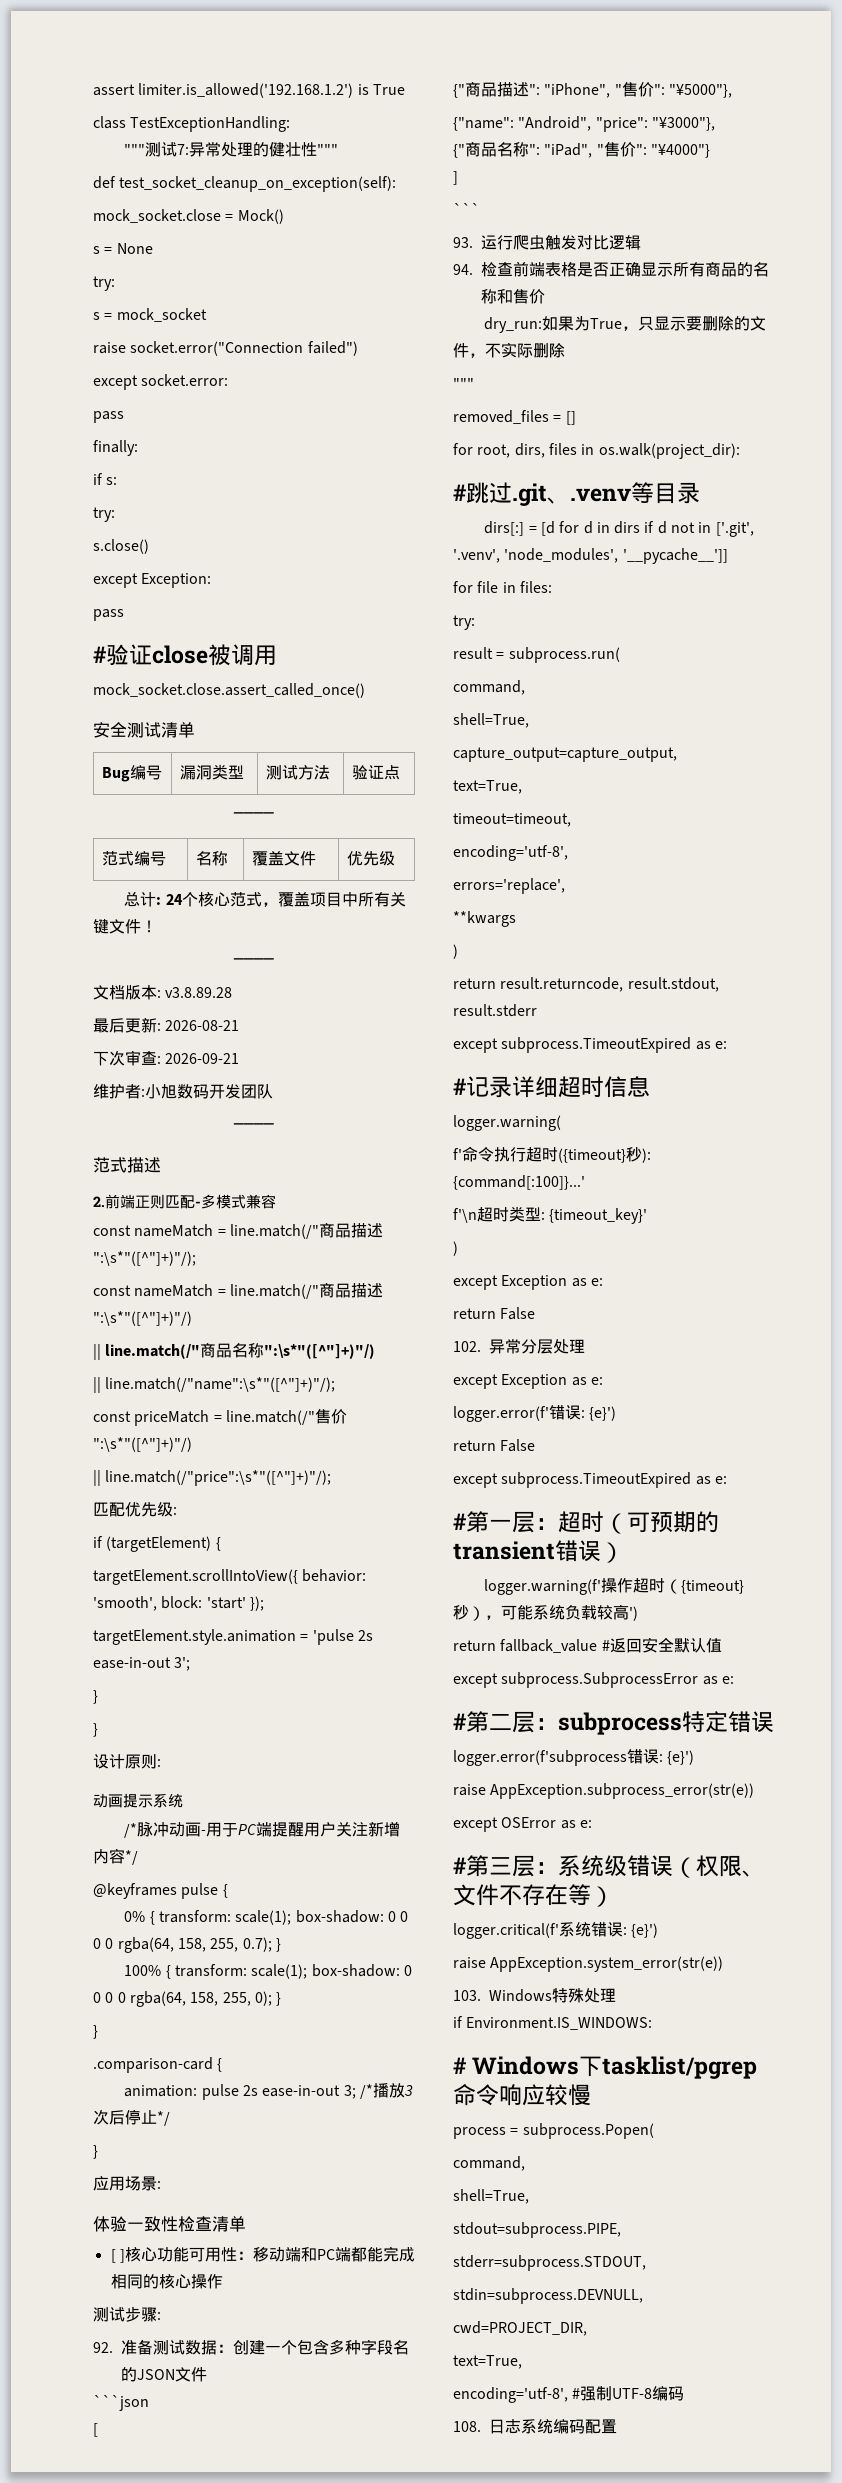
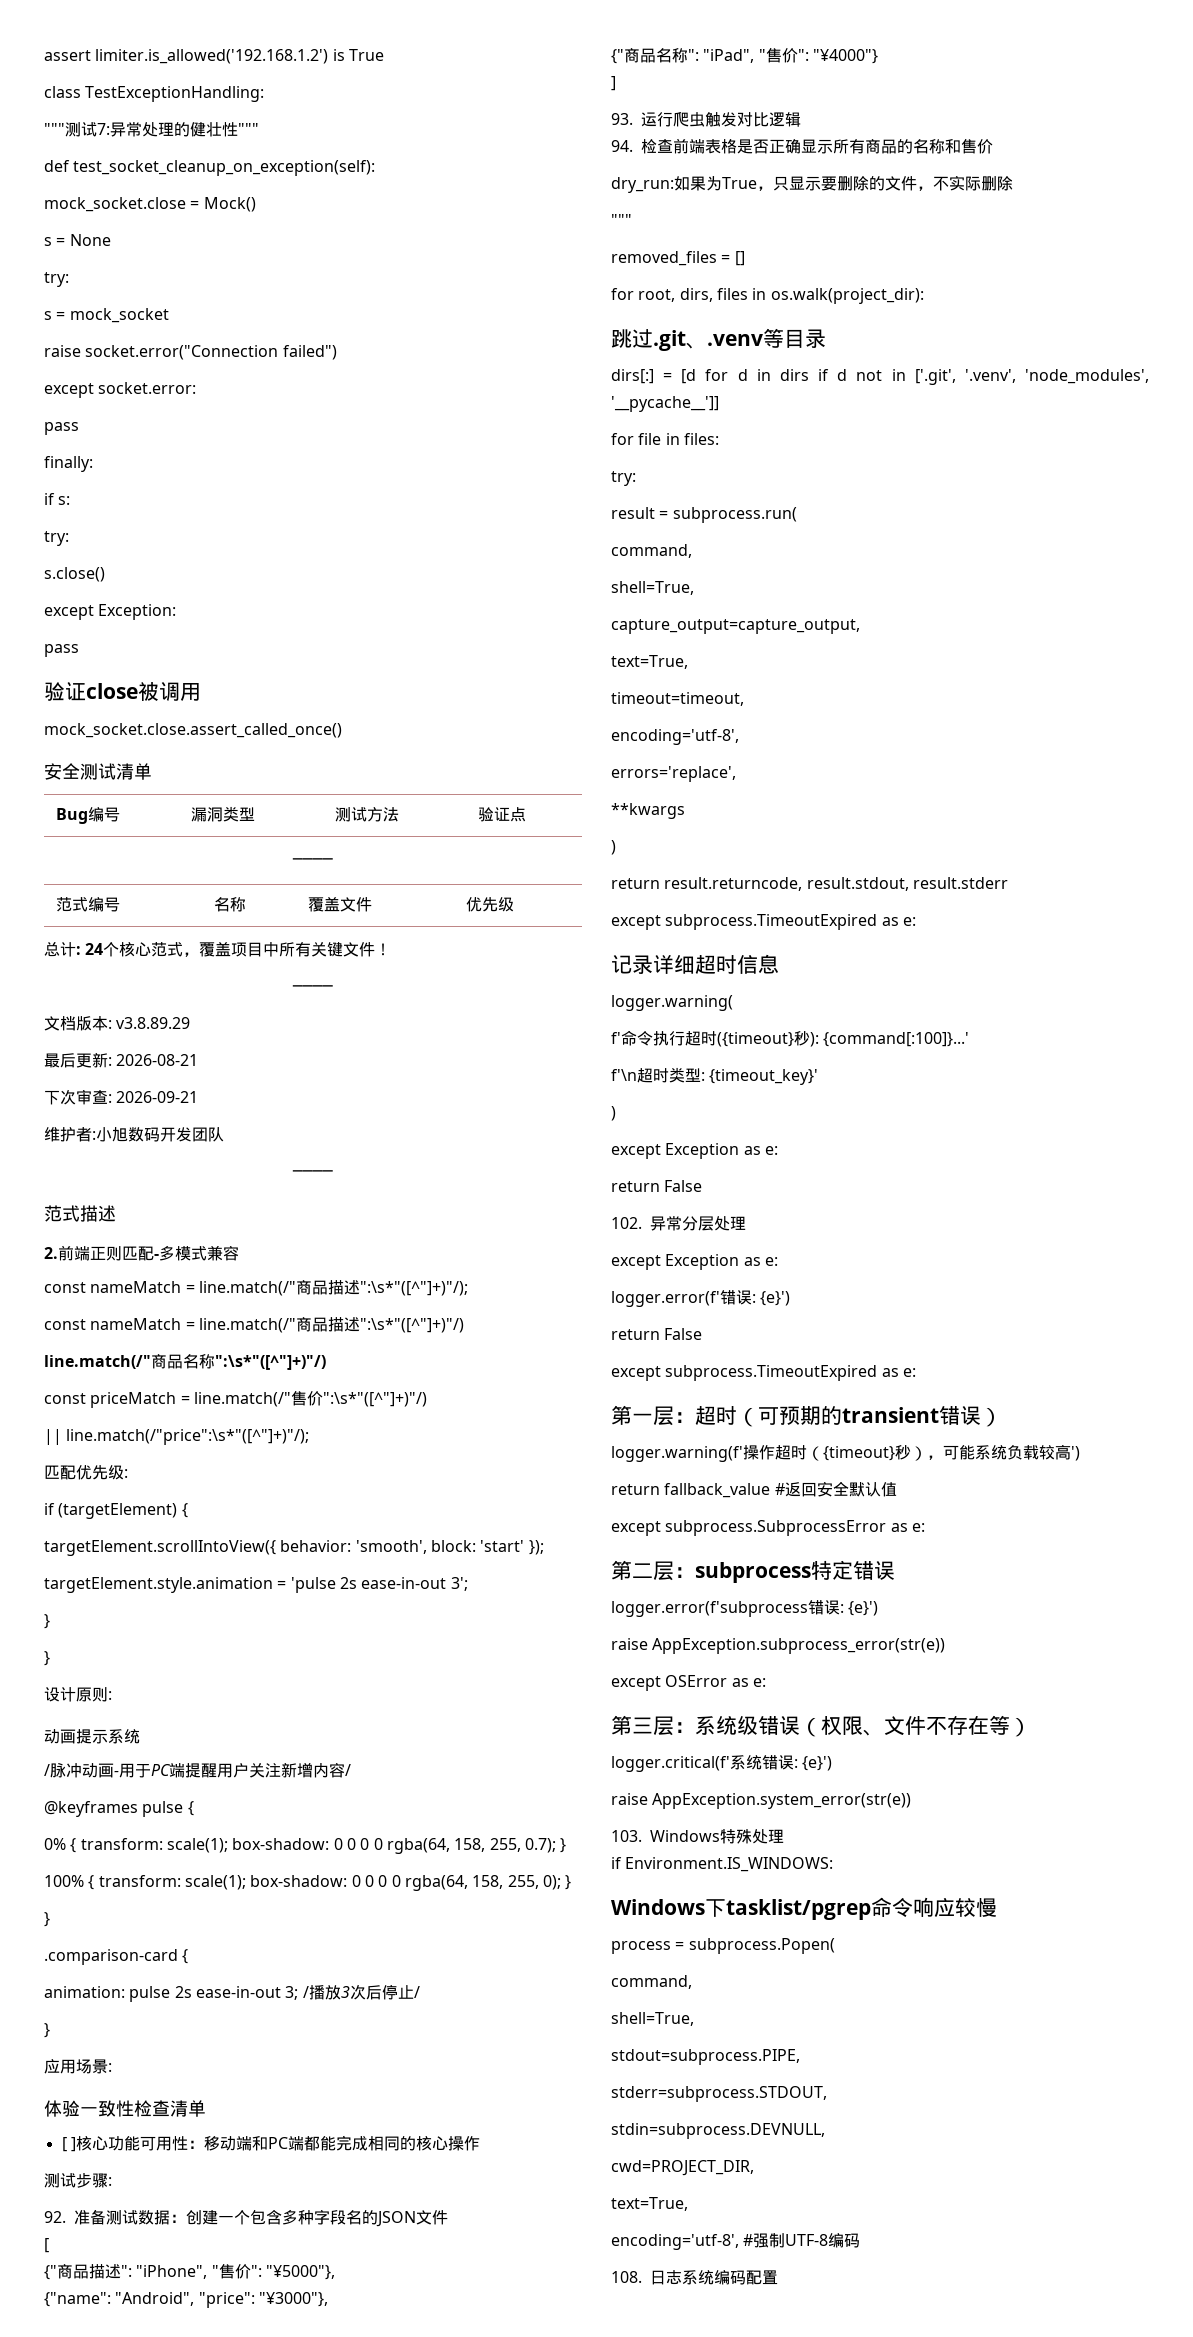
[93,646,106,663] # -> (79, 650) none
[165,987,233,998] v3.8.89.28 -> [116,1017,191,1029] v3.8.89.29
[93,1344,101,1360] || -> (464, 1325) none
[93,1377,336,1393] // || line.match(/"name":\s*"([^"]+)"/); -> (326, 1362) none
[124,1823,138,1838] /* -> [44,1764,50,1776] /
[125,1850,138,1865] */ -> [345,1764,351,1776] /
[359,2084,373,2099] /* -> [302,1986,309,1998] /
[157,2111,170,2126] */ -> [413,1986,420,1998] /
[93,2395,149,2411] // ```json -> (448, 2217) none
[453,203,480,215] // ``` -> (616, 83) none
[453,484,466,501] # -> (924, 296) none
[453,1078,466,1095] # -> (916, 921) none
[453,1513,466,1530] # -> (916, 1372) none
[453,1713,466,1730] # -> (925, 1527) none
[453,1857,466,1874] # -> (766, 1682) none
[453,2057,466,2074] # -> (834, 1864) none

